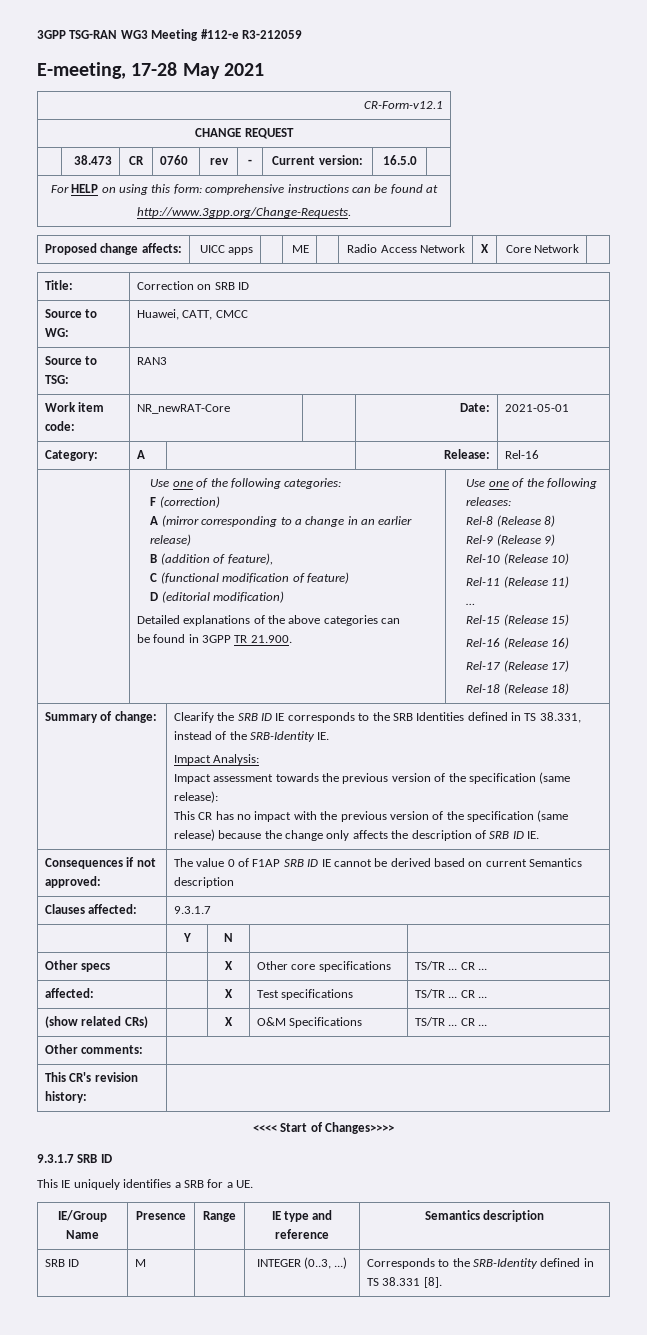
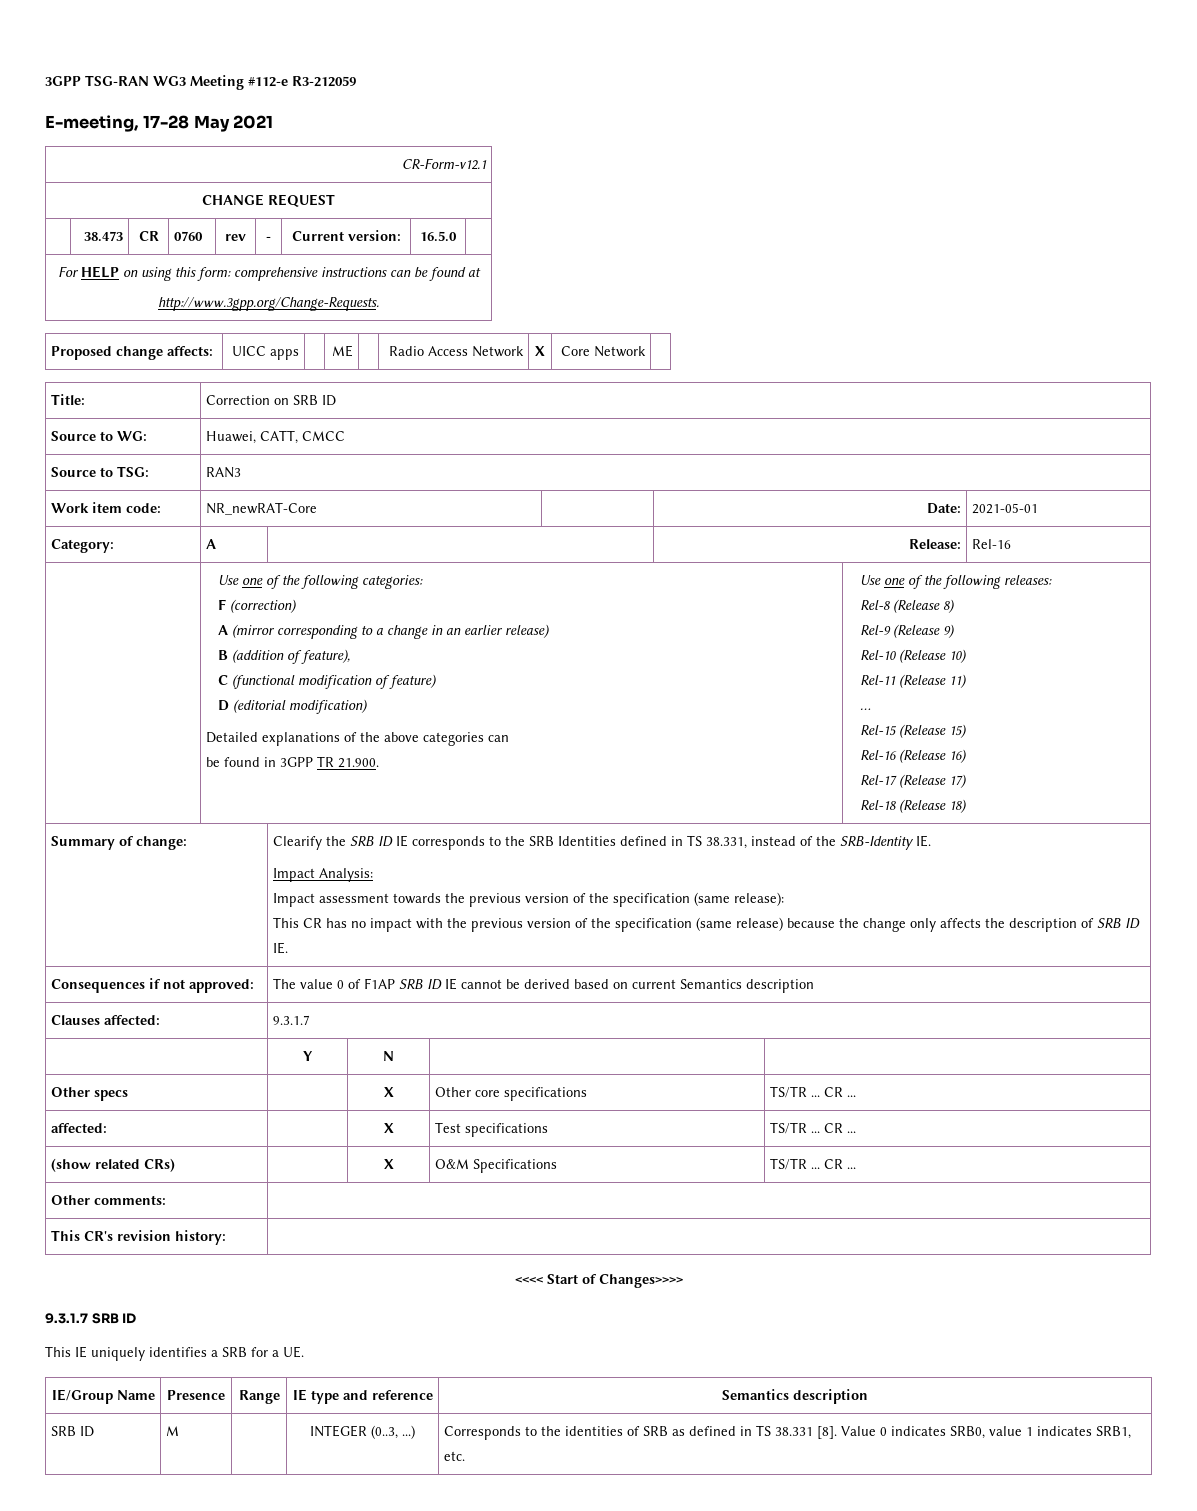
[473,1258,539,1269] SRB-Identity -> [565,1426,686,1436] identities of SRB as
(442, 1282) none -> [841,1426,1132,1439] [444,1451,466,1461] Value 0 indicates SRB0, value 1 indicates SRB1, etc.

